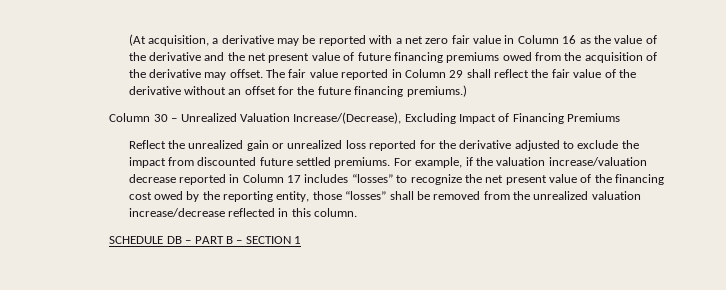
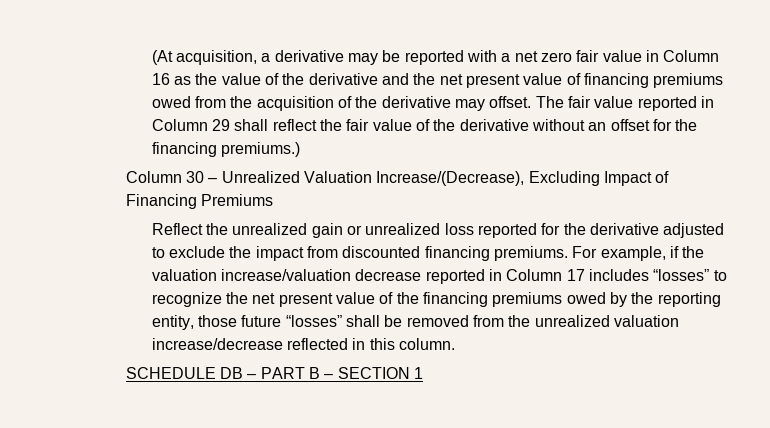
[357,52,391,61] future -> (581, 79) none
[317,86,351,95] future -> (698, 125) none
[259,157,332,166] future settled -> [424,246,490,261] financing
[128,192,152,200] cost -> [492,292,563,307] premiums
(342, 195) none -> [241,315,282,327] future

